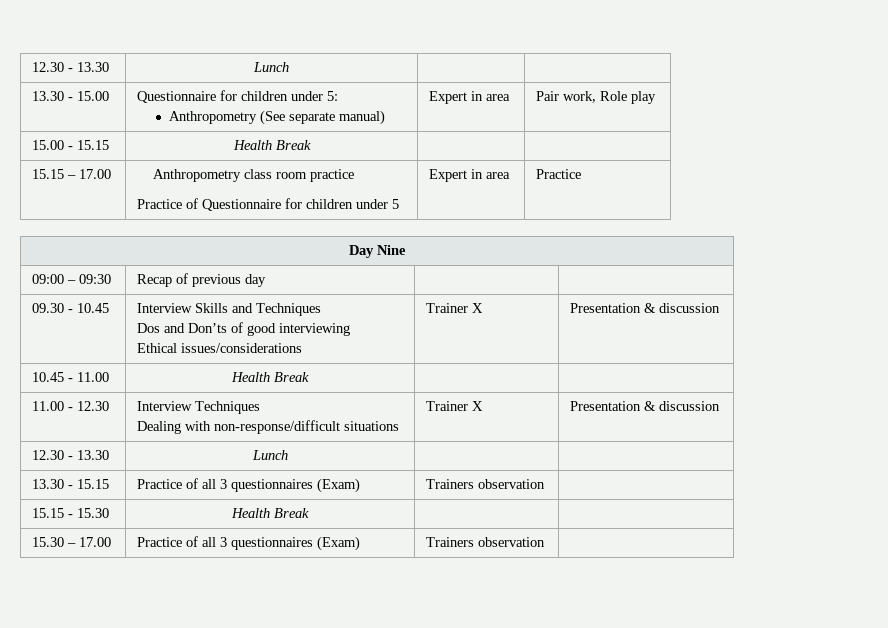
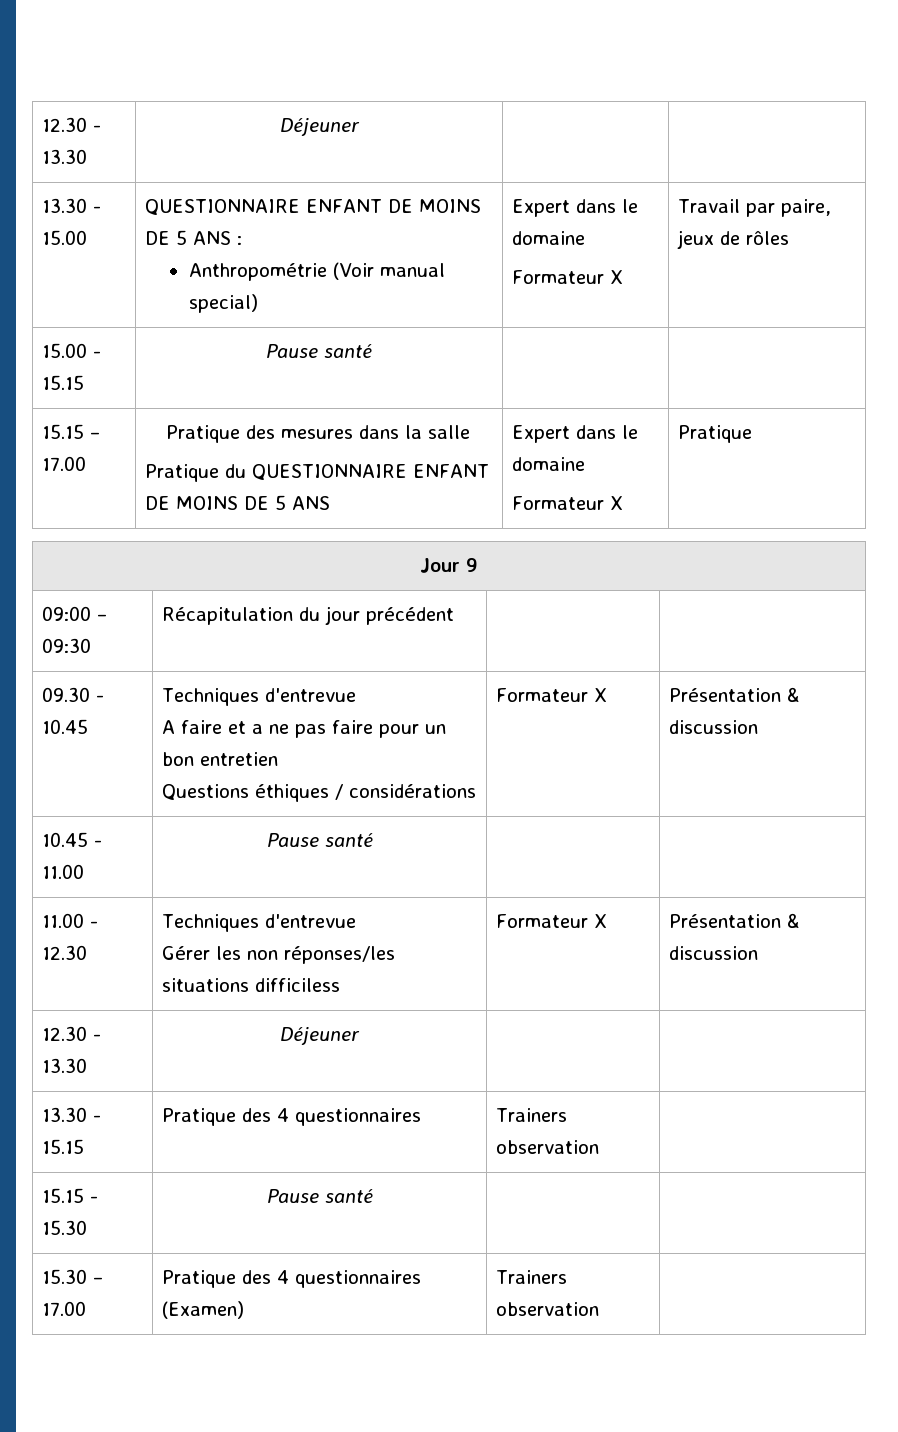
[31,62,109,72] [253,62,289,72] 12.30 - 13.30 | Lunch -> [41,117,101,132] [41,149,87,164] [279,118,360,136] 12.30 - 13.30 | Déjeuner
[136,90,338,103] [169,110,386,125] [428,91,510,104] [535,91,656,104] Questionnaire for children under 5: // Anthropometry (See separate manual) | Expert in area | Pair work, Role play -> [144,199,481,215] [144,230,242,245] [188,262,445,281] [188,294,258,313] [511,199,638,217] [511,231,585,245] [511,270,623,284] [677,199,831,217] [676,230,789,249] QUESTIONNAIRE ENFANT DE MOINS DE 5 ANS : // Anthropométrie (Voir manual special) | Expert dans le domaine // Formateur X | Travail par paire, jeux de rôles
[232,140,311,150] Health Break -> [266,344,373,358] Pause santé
[153,169,355,182] [136,198,399,211] [428,169,510,182] [535,169,581,179] [349,245,406,258] Anthropometry class room practice // Practice of Questionnaire for children under 5 | Expert in area | Practice // Day Nine -> [166,425,471,443] [144,464,489,482] [144,495,330,510] [511,425,638,443] [511,457,585,471] [511,496,623,510] [677,425,752,443] [420,558,478,573] Pratique des mesures dans la salle // Pratique du QUESTIONNAIRE ENFANT DE MOINS DE 5 ANS | Expert dans le domaine // Formateur X | Pratique // Jour 9
[136,273,266,287] Recap of previous day -> [161,606,454,625] Récapitulation du jour précédent
[136,303,321,316] [136,322,350,336] [136,343,302,353] [425,303,483,313] [569,303,641,313] Interview Skills and Techniques // Dos and Don’ts of good interviewing // Ethical issues/considerations | Trainer X | Presentation -> [161,688,356,706] [161,720,446,738] [161,752,278,766] [161,784,476,802] [495,688,607,702] [668,688,781,702] Techniques d'entrevue // A faire et a ne pas faire pour un bon entretien // Questions éthiques / considérations | Formateur X | Présentation
[231,372,309,382] Health Break -> [266,833,373,847] Pause santé
[136,401,260,414] [136,420,340,434] Interview Techniques // Dealing with non-response/difficult -> [161,914,356,932] [161,946,395,964] Techniques d'entrevue // Gérer les non réponses/les
[425,401,483,411] [569,401,641,411] | Trainer X | Presentation -> [254,978,340,992] [495,914,607,928] [668,914,781,928] difficiless | Formateur X | Présentation
[251,450,288,460] Lunch -> [280,1027,360,1045] Déjeuner
[136,478,360,493] Practice of all 3 questionnaires (Exam) -> [161,1108,421,1126] Pratique des 4 questionnaires
[231,508,309,518] Health Break -> [266,1189,373,1203] Pause santé
[136,536,360,551] Practice of all 3 questionnaires (Exam) -> [161,1270,421,1288] [161,1301,244,1319] Pratique des 4 questionnaires (Examen)

